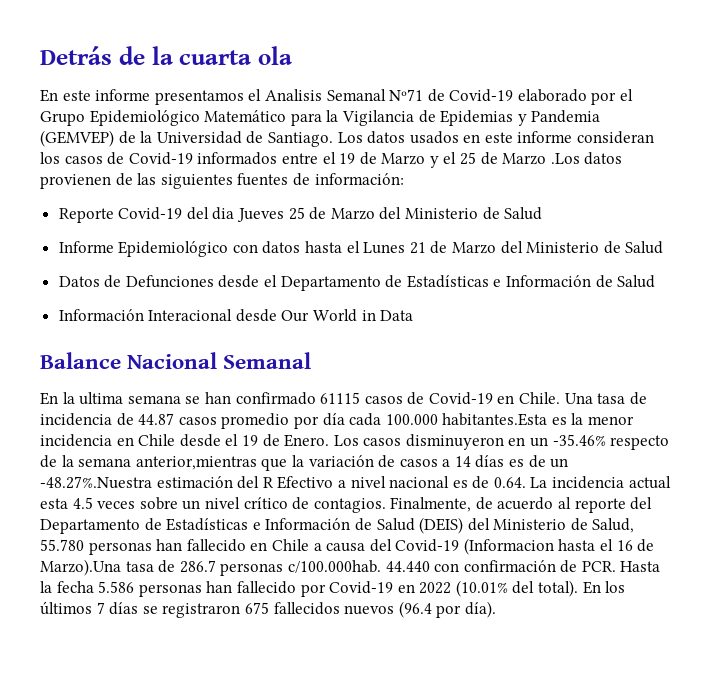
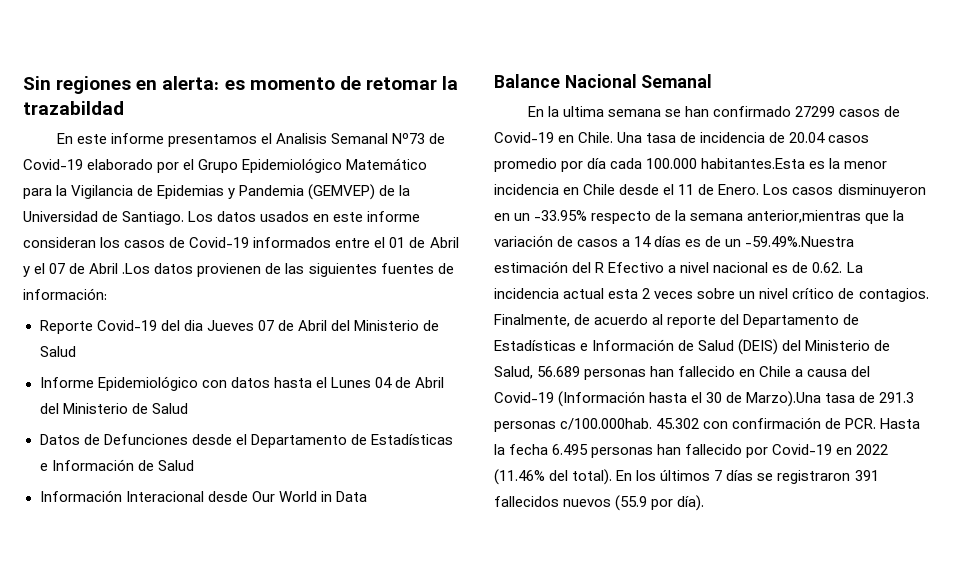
[40,46,292,65] Detrás de la cuarta ola -> [23,76,459,94] [23,101,124,115] Sin regiones en alerta: es momento de retomar la trazabildad
[389,89,424,101] Nº71 -> [392,133,426,144] Nº73
[339,152,547,168] 19 de Marzo y el 25 de Marzo -> [389,237,459,248] [23,263,119,277] 01 de Abril y el 07 de Abril
[288,207,375,220] 25 de Marzo -> [257,320,327,331] 07 de Abril
[409,241,497,254] 21 de Marzo -> [374,377,444,388] 04 de Abril
[320,392,361,404] 61115 -> [795,106,836,117] 27299
[138,413,175,425] 44.87 -> [789,132,826,143] 20.04
[241,435,258,446] 19 -> [678,184,695,195] 11
[552,434,606,446] -35.46% -> [534,210,588,221] -33.95%
[40,476,152,489] -48.27%.Nuestra -> [745,236,855,247] -59.49%.Nuestra
[493,477,526,488] 0.64. -> [812,262,843,273] 0.62.
[72,497,93,509] 4.5 -> [642,288,651,299] 2
[40,539,84,551] 55.780 -> [537,366,581,377] 56.689
[463,538,633,555] (Informacion hasta el 16 -> [558,391,723,407] (Información hasta el 30
[179,560,216,573] 286.7 -> [879,392,915,403] 291.3
[385,561,430,572] 44.440 -> [656,418,700,429] 45.302
[98,581,135,593] 5.586 -> [552,444,589,455] 6.495
[455,580,508,597] (10.01% -> [494,469,545,485] (11.46%
[244,602,269,614] 675 -> [854,470,879,481] 391
[398,601,432,618] (96.4 -> [615,495,648,511] (55.9

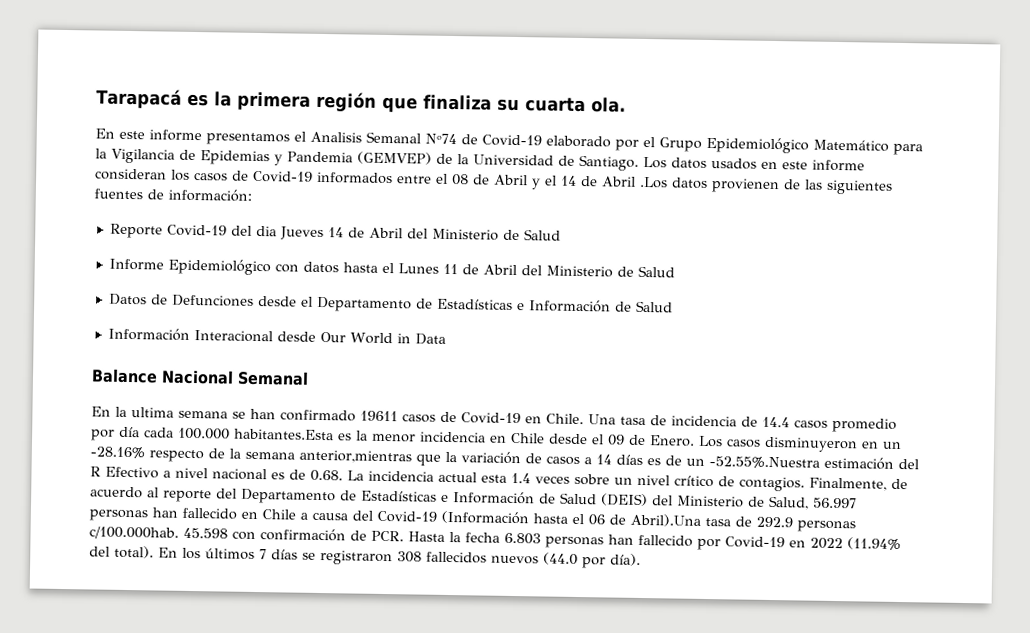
[23,76,459,94] [23,101,124,115] Sin regiones en alerta: es momento de retomar la trazabildad -> [96,88,626,113] Tarapacá es la primera región que finaliza su cuarta ola.
[392,133,426,144] Nº73 -> [425,133,457,145] Nº74
[389,237,406,248] 01 -> [452,174,469,186] 08
[49,263,66,274] 07 -> [561,175,577,186] 14
[257,320,274,331] 07 -> [327,227,344,238] 14
[374,377,392,388] 04 -> [442,263,458,275] 11
[795,106,836,117] 27299 -> [360,410,398,422] 19611
[789,132,826,143] 20.04 -> [762,416,790,428] 14.4
[678,184,695,195] 11 -> [608,434,625,446] 09
[534,210,588,221] -33.95% -> [90,446,145,459] -28.16%
[745,236,855,247] -59.49%.Nuestra -> [709,456,820,469] -52.55%.Nuestra
[812,262,843,273] 0.62. -> [310,469,343,482] 0.68.
[642,288,651,299] 2 -> [511,472,531,484] 1.4
[537,366,581,377] 56.689 -> [813,497,857,509] 56.997
[706,391,915,407] 30 de Marzo).Una tasa de 291.3 -> [588,513,793,528] 06 de Abril).Una tasa de 292.9
[656,418,700,429] 45.302 -> [183,527,228,539] 45.598
[552,444,589,455] 6.495 -> [504,532,541,545] 6.803
[494,469,545,485] (11.46% -> [847,537,901,551] (11.94%
[854,470,879,481] 391 -> [397,551,422,563] 308
[615,495,648,511] (55.9 -> [543,552,578,565] (44.0

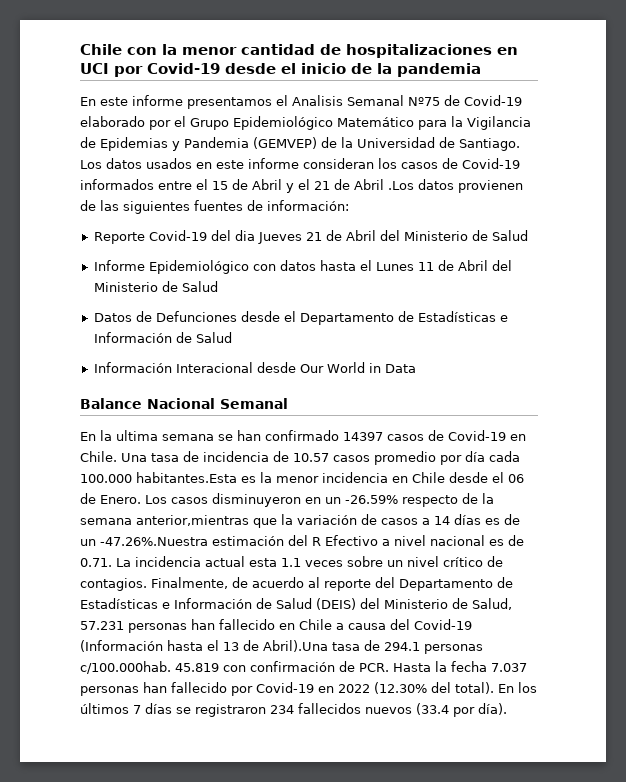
[96,88,626,113] Tarapacá es la primera región que finaliza su cuarta ola. -> [80,44,518,58] [80,63,481,77] Chile con la menor cantidad de hospitalizaciones en UCI por Covid-19 desde el inicio de la pandemia
[425,133,457,145] Nº74 -> [408,97,440,106] Nº75
[452,174,469,186] 08 -> [212,181,228,190] 15
[561,175,577,186] 14 -> [314,181,330,190] 21
[327,227,344,238] 14 -> [305,232,322,241] 21
[360,410,398,422] 19611 -> [343,432,383,441] 14397
[762,416,790,428] 14.4 -> [293,453,329,462] 10.57
[608,434,625,446] 09 -> [508,474,524,483] 06
[90,446,145,459] -28.16% -> [345,495,398,504] -26.59%
[709,456,820,469] -52.55%.Nuestra -> [100,537,208,546] -47.26%.Nuestra
[310,469,343,482] 0.68. -> [80,558,112,567] 0.71.
[511,472,531,484] 1.4 -> [281,558,301,567] 1.1
[813,497,857,509] 56.997 -> [80,621,124,630] 57.231
[588,514,605,526] 06 -> [223,642,239,651] 13
[756,516,793,528] 292.9 -> [384,642,420,651] 294.1
[183,527,228,539] 45.598 -> [175,663,219,672] 45.819
[504,532,541,545] 6.803 -> [491,663,527,672] 7.037
[847,537,901,551] (11.94% -> [374,682,427,694] (12.30%
[397,551,422,563] 308 -> [270,705,294,714] 234
[543,552,578,565] (44.0 -> [416,703,449,715] (33.4

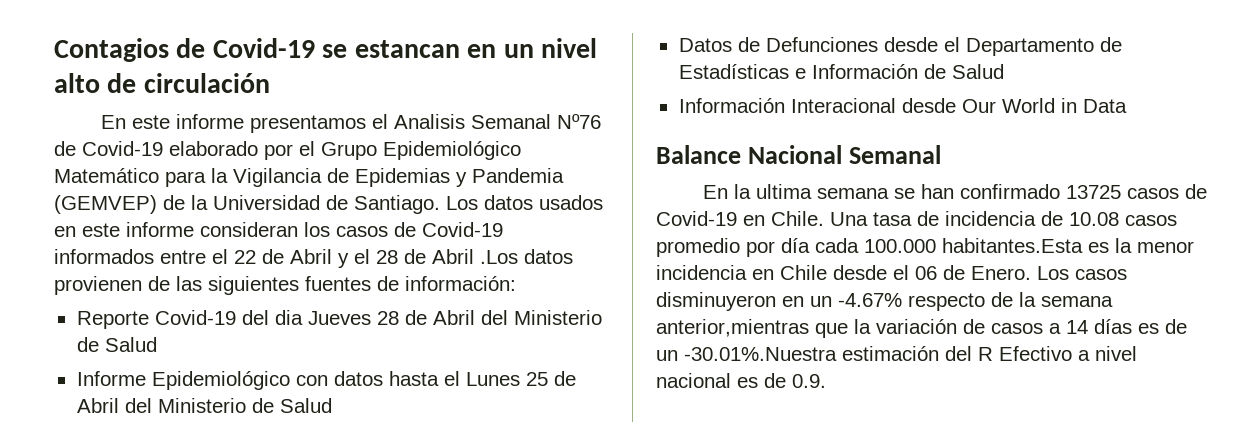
[80,44,518,58] [80,63,481,77] Chile con la menor cantidad de hospitalizaciones en UCI por Covid-19 desde el inicio de la pandemia -> [54,38,597,62] [54,73,270,93] Contagios de Covid-19 se estancan en un nivel alto de circulación
[408,97,440,106] Nº75 -> [557,114,602,129] Nº76
[212,181,228,190] 15 -> [234,250,256,264] 22
[314,181,330,190] 21 -> [376,250,398,264] 28
[305,232,322,241] 21 -> [376,311,399,325] 28
[417,262,434,271] 11 -> [525,372,548,386] 25
[343,432,383,441] 14397 -> [1066,185,1122,199] 13725
[293,453,329,462] 10.57 -> [1069,212,1119,226] 10.08
[345,495,398,504] -26.59% -> [838,293,902,307] -4.67%
[100,537,208,546] -47.26%.Nuestra -> [684,347,837,361] -30.01%.Nuestra
[80,556,503,567] [80,577,513,591] [80,598,512,610] [80,619,472,633] [80,640,483,654] [80,661,527,674] [80,682,537,696] [80,703,507,717] 0.71. La incidencia actual esta 1.1 veces sobre un nivel crítico de contagios. Finalmente, de acuerdo al reporte del Departamento de Estadísticas e Información de Salud (DEIS) del Ministerio de Salud, 57.231 personas han fallecido en Chile a causa del Covid-19 (Información hasta el 13 de Abril).Una tasa de 294.1 personas c/100.000hab. 45.819 con confirmación de PCR. Hasta la fecha 7.037 personas han fallecido por Covid-19 en 2022 (12.30% del total). En los últimos 7 días se registraron 234 fallecidos nuevos (33.4 por día). -> [792,374,826,388] 0.9.

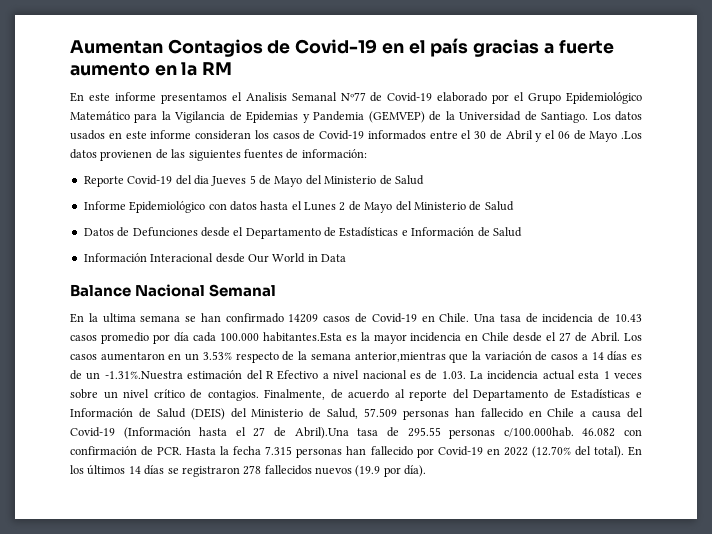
(54, 50) none -> [70,40,163,54] Aumentan
[322,38,597,58] [54,73,270,93] se estancan en un nivel alto de circulación -> [381,38,614,57] [70,62,233,76] en el país gracias a fuerte aumento en la RM
[557,114,602,129] Nº76 -> [340,92,366,101] Nº77
[234,250,256,264] 22 -> [474,131,486,139] 30
[376,249,474,264] 28 de Abril -> [557,130,618,142] 06 de Mayo
[376,310,475,325] 28 de Abril -> [249,175,303,187] 5 de Mayo
[525,371,576,386] [76,398,119,413] 25 de Abril -> [339,201,393,213] 2 de Mayo
[1066,185,1122,199] 13725 -> [288,314,319,323] 14209
[1069,212,1119,226] 10.08 -> [615,314,642,322] 10.43
[1137,241,1194,253] menor -> [373,334,407,344] mayor
[915,265,1031,280] 06 de Enero. -> [559,332,621,342] 27 de Abril.
[656,292,902,311] disminuyeron en un -4.67% -> [100,351,232,361] aumentaron en un 3.53%
[684,347,837,361] -30.01%.Nuestra -> [104,371,183,380] -1.31%.Nuestra
[792,374,826,388] 0.9. -> [441,370,643,380] [70,389,643,401] [70,408,643,420] [70,427,643,439] [70,446,642,458] [70,464,427,477] 1.03. La incidencia actual esta 1 veces sobre un nivel crítico de contagios. Finalmente, de acuerdo al reporte del Departamento de Estadísticas e Información de Salud (DEIS) del Ministerio de Salud, 57.509 personas han fallecido en Chile a causa del Covid-19 (Información hasta el 27 de Abril).Una tasa de 295.55 personas c/100.000hab. 46.082 con confirmación de PCR. Hasta la fecha 7.315 personas han fallecido por Covid-19 en 2022 (12.70% del total). En los últimos 14 días se registraron 278 fallecidos nuevos (19.9 por día).

